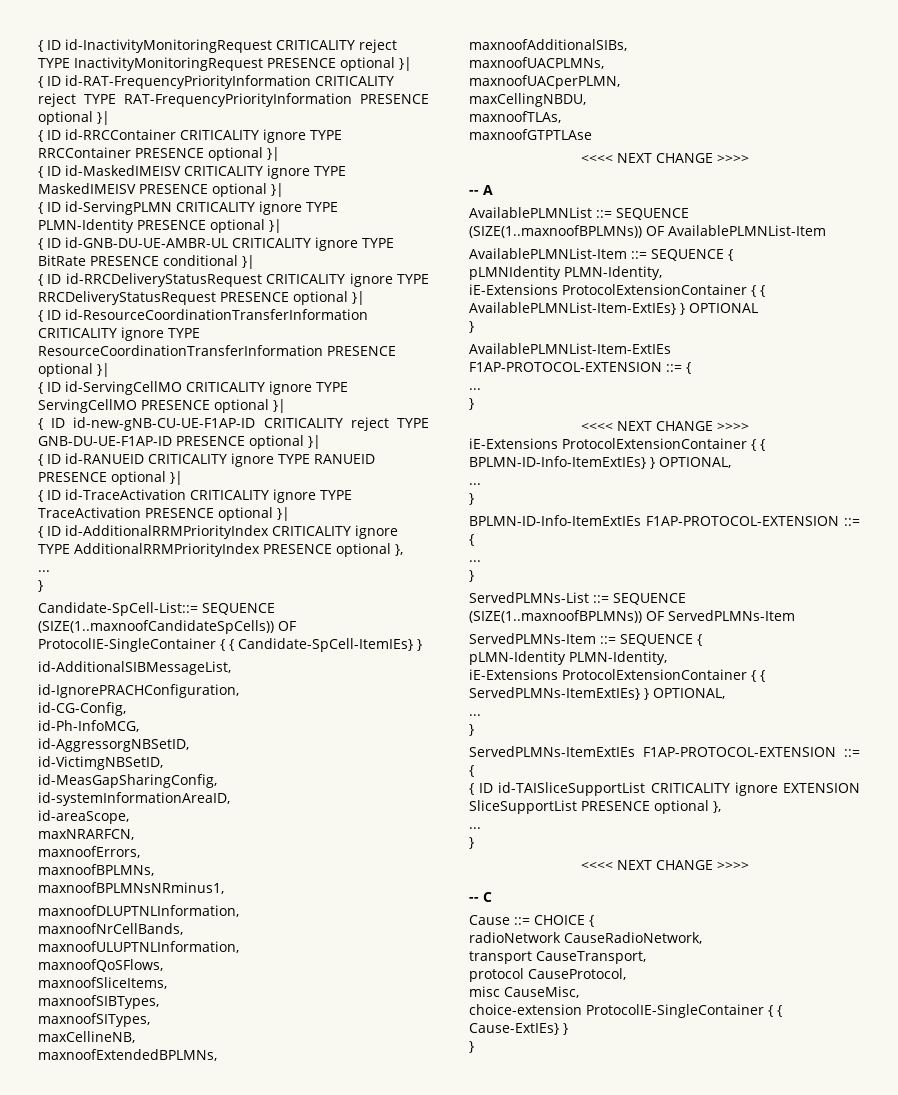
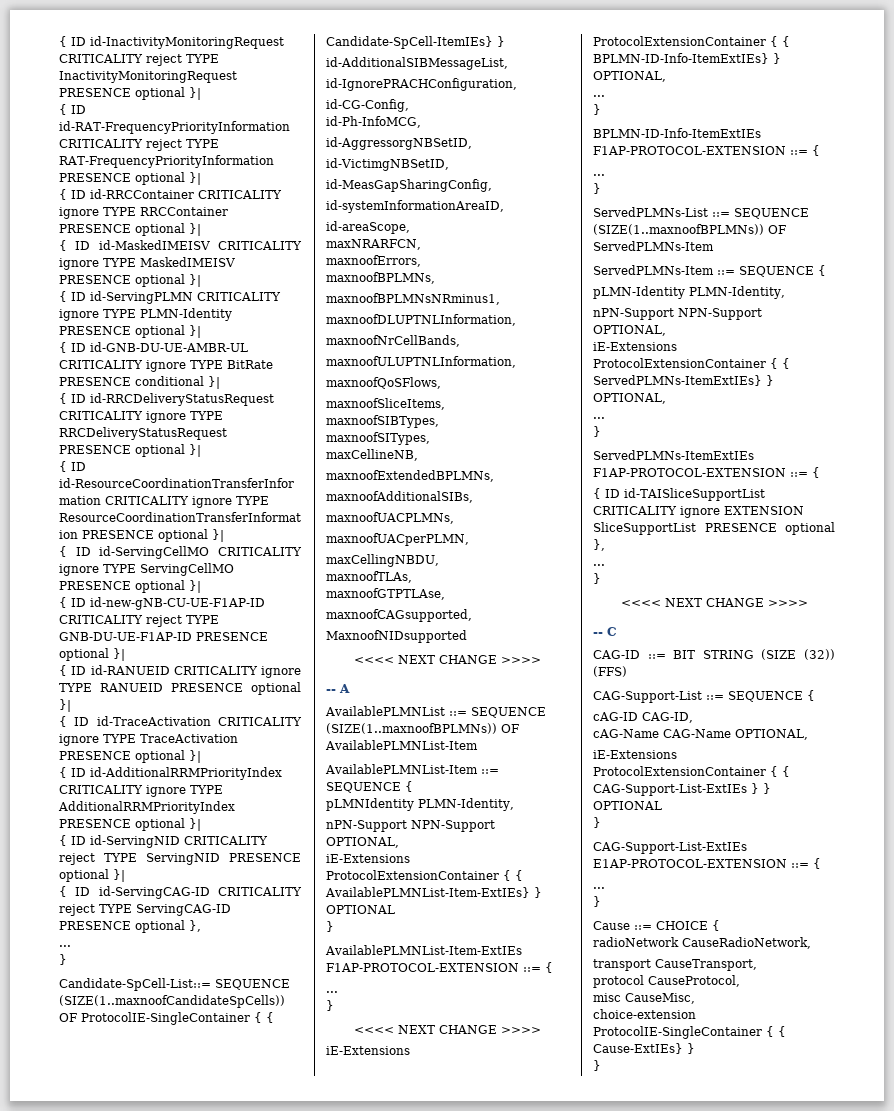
(391, 550) none -> [189,818,201,831] [59,835,268,848] [59,853,301,865] [59,869,125,882] [59,886,302,899] [59,904,231,916] [59,920,185,933] }| // { ID id-ServingNID CRITICALITY reject TYPE ServingNID PRESENCE optional }| // { ID id-ServingCAG-ID CRITICALITY reject TYPE ServingCAG-ID PRESENCE optional
[469,129,592,140] maxnoofGTPTLAse -> [326,588,445,600] [326,609,472,622] [326,630,467,643] maxnoofGTPTLAse, // maxnoofCAGsupported, // MaxnoofNIDsupported
(662, 273) none -> [326,820,495,832] [326,837,399,848] // nPN-Support NPN-Support OPTIONAL,
(667, 658) none -> [593,308,762,320] [593,325,666,336] // nPN-Support NPN-Support OPTIONAL,
(492, 897) none -> [593,649,835,660] [593,666,627,677] [593,690,815,703] [593,712,693,723] [593,729,808,740] [593,750,677,759] [593,766,790,777] [593,783,771,796] [593,801,662,810] [593,817,601,828] [593,842,747,854] [593,858,821,869] [593,887,605,889] [593,896,601,907] // CAG-ID ::= BIT STRING (SIZE (32)) (FFS) // CAG-Support-List ::= SEQUENCE { // cAG-ID CAG-ID, // cAG-Name CAG-Name OPTIONAL, // iE-Extensions ProtocolExtensionContainer { { CAG-Support-List-ExtIEs } } OPTIONAL // } // CAG-Support-List-ExtIEs E1AP-PROTOCOL-EXTENSION ::= { // ... // }

